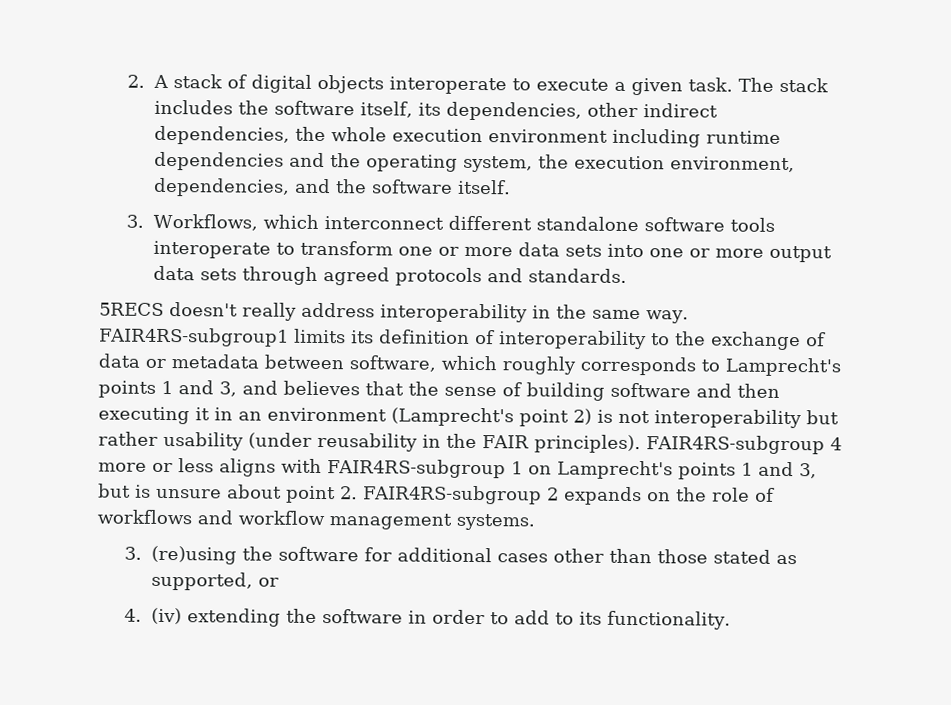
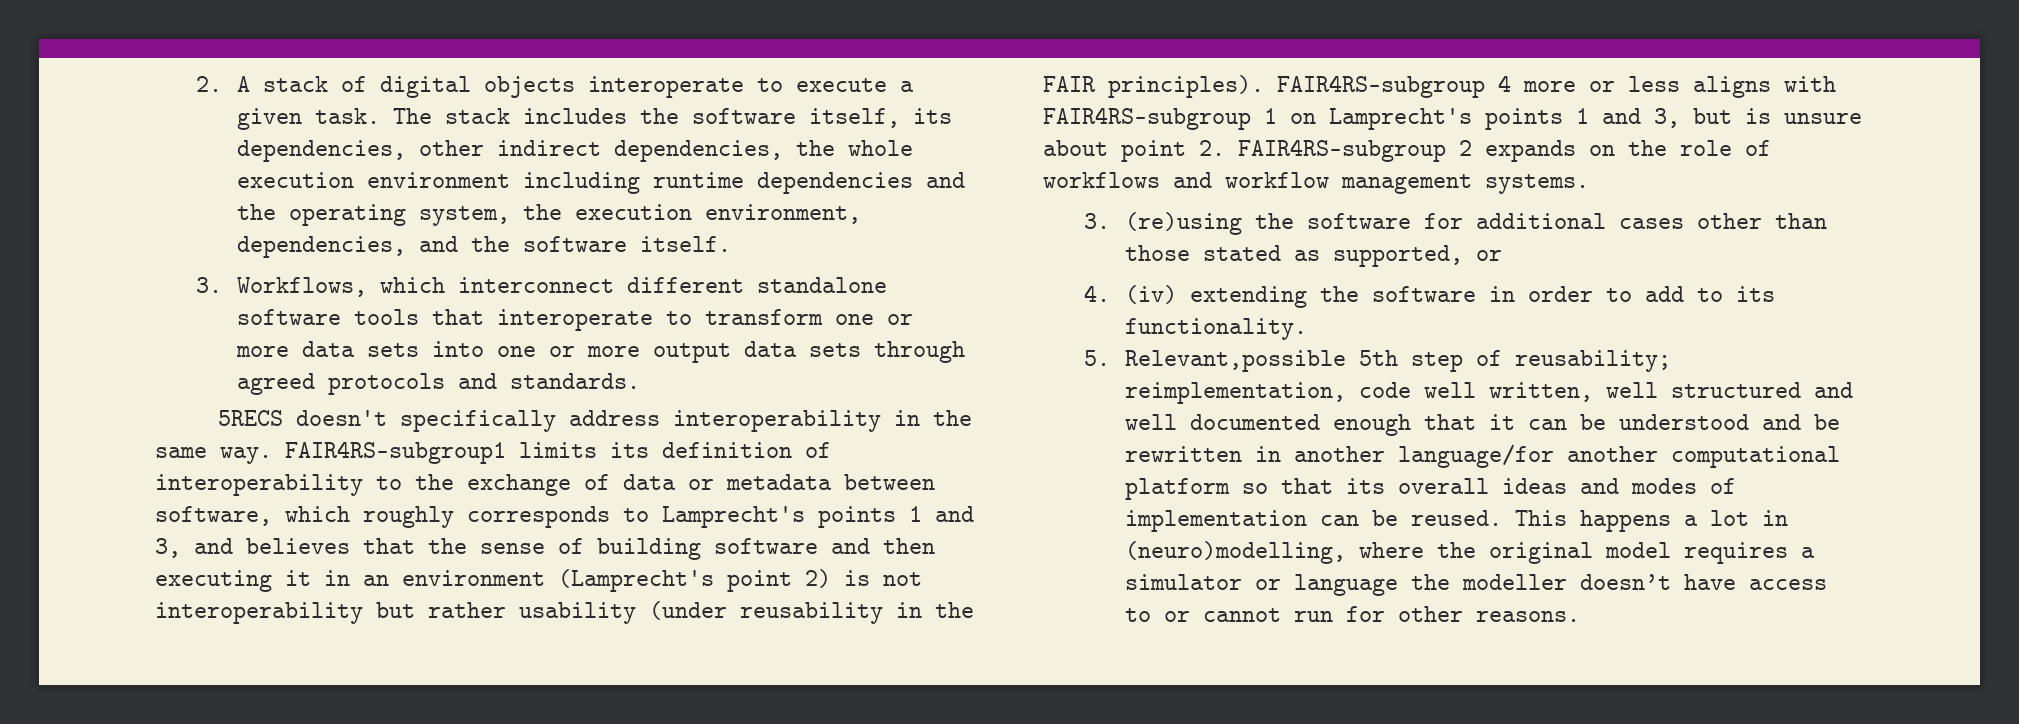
(775, 224) none -> [432,309,485,325] that
[242,302,297,321] really -> [399,410,556,432] specifically
(731, 620) none -> [1084,350,1672,372] [1125,382,1854,404] [1125,414,1841,436] [1125,444,1841,468] [1125,478,1737,500] [1125,510,1789,532] [1125,541,1816,564] [1125,574,1828,596] [1125,606,1581,622] // 5. Relevant,possible 5th step of reusability; reimplementation, code well written, well structured and well documented enough that it can be understood and be rewritten in another language/for another computational platform so that its overall ideas and modes of implementation can be reused. This happens a lot in (neuro)modelling, where the original model requires a simulator or language the modeller doesn’t have access to or cannot run for other reasons.

